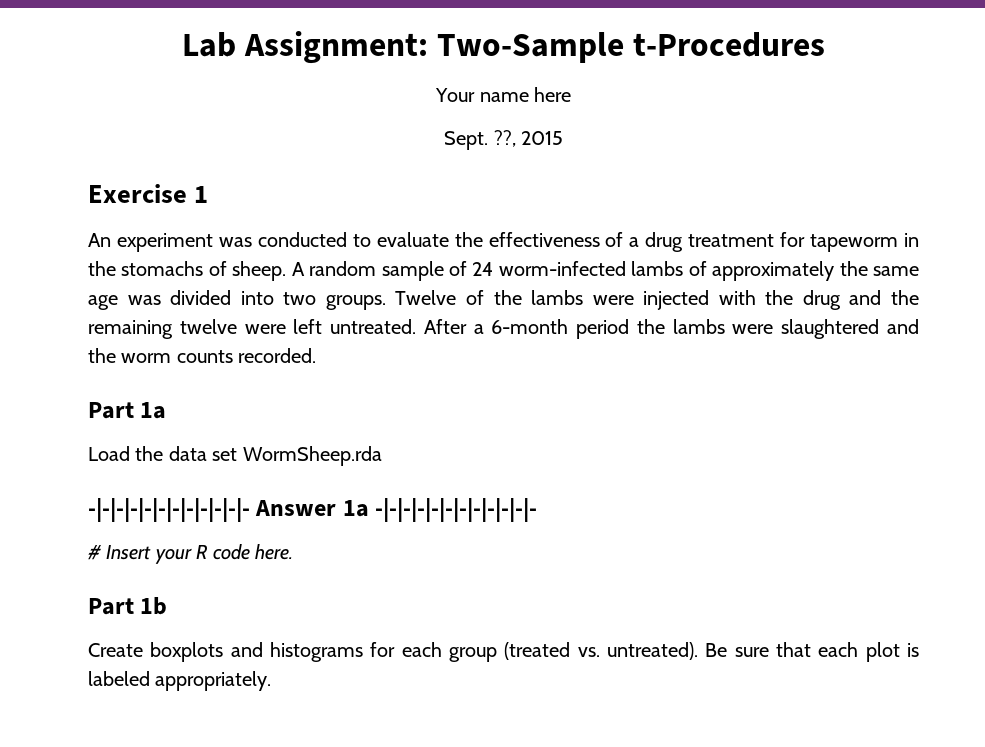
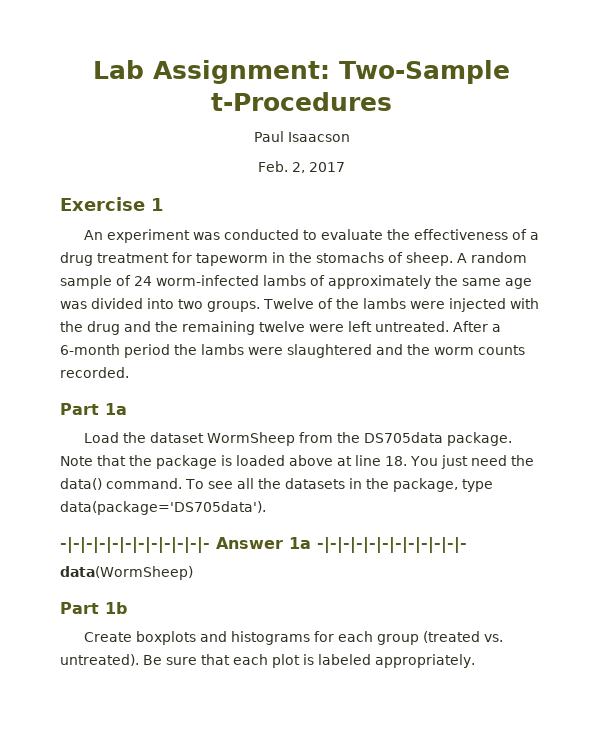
[435,87,571,102] [444,130,563,150] Your name here // Sept. ??, 2015 -> [253,131,350,142] [258,161,345,173] Paul Isaacson // Feb. 2, 2017
[168,446,382,466] [88,498,538,522] [88,544,293,564] data set WormSheep.rda // -|-|-|-|-|-|-|-|-|-|-|- Answer 1a -|-|-|-|-|-|-|-|-|-|-|- // # Insert your R code here. -> [150,432,513,446] [60,455,534,469] [60,478,493,492] [60,501,266,515] [60,537,467,553] [60,566,193,580] dataset WormSheep from the DS705data package. Note that the package is loaded above at line 18. You just need the data() command. To see all the datasets in the package, type data(package='DS705data'). // -|-|-|-|-|-|-|-|-|-|-|- Answer 1a -|-|-|-|-|-|-|-|-|-|-|- // data(WormSheep)

